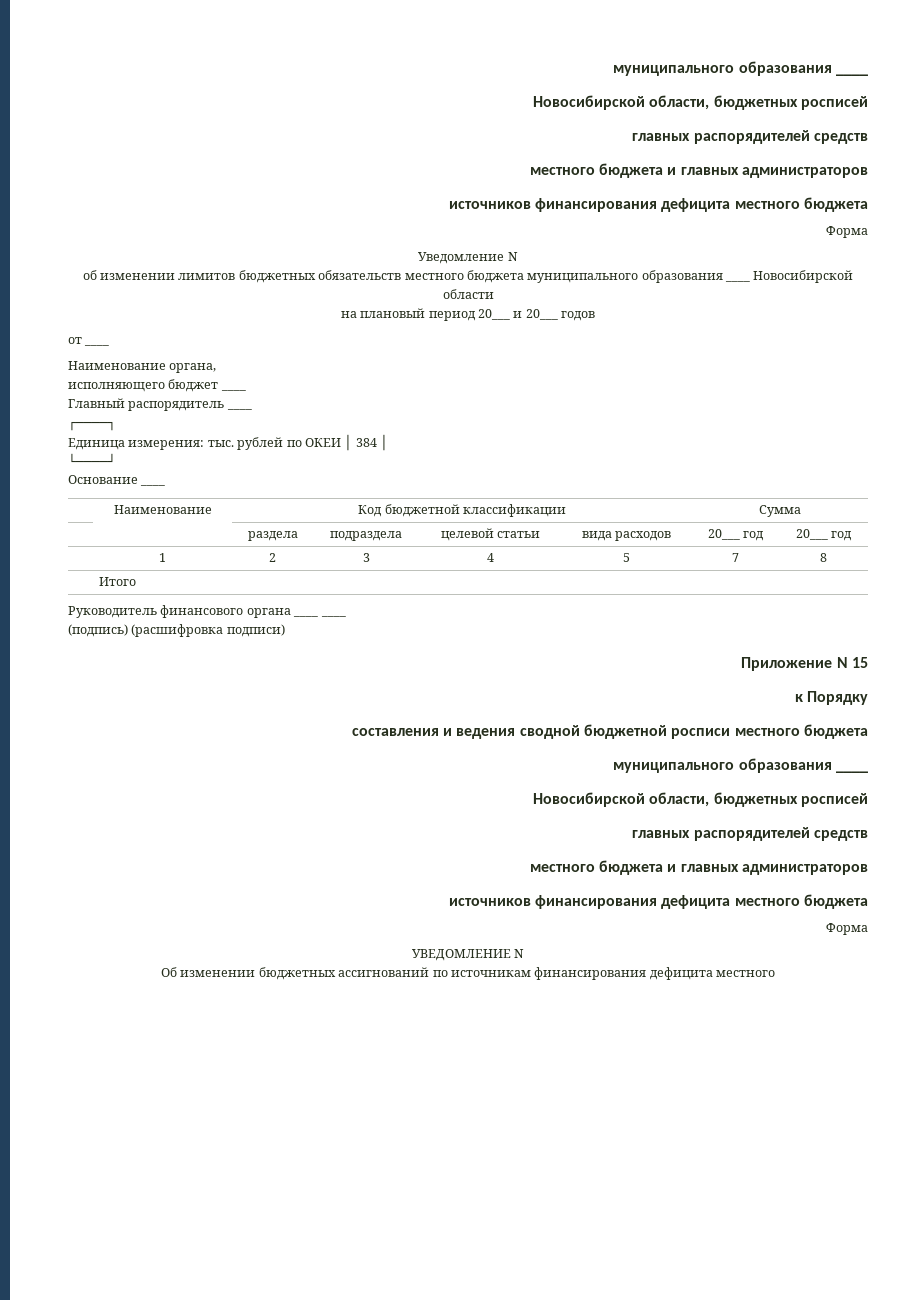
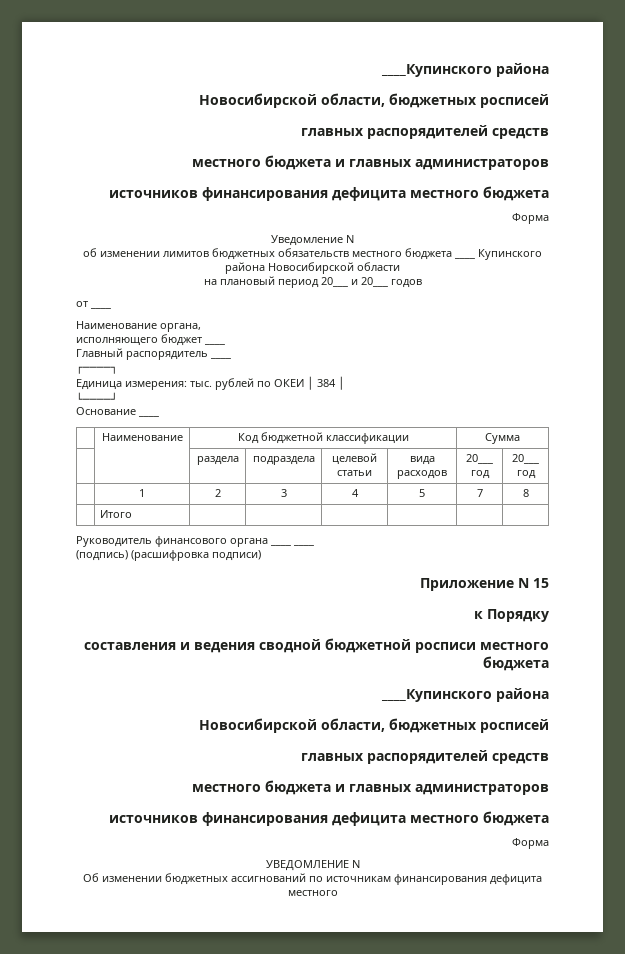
[613,61,869,76] муниципального образования ____ -> [381,63,549,77] ____Купинского района
[527,270,750,283] муниципального образования ____ -> [454,249,542,260] [225,262,265,274] ____ Купинского района
[613,758,869,773] муниципального образования ____ -> [381,688,549,702] ____Купинского района

